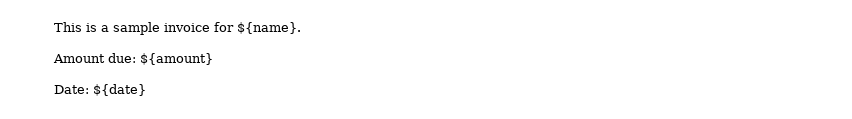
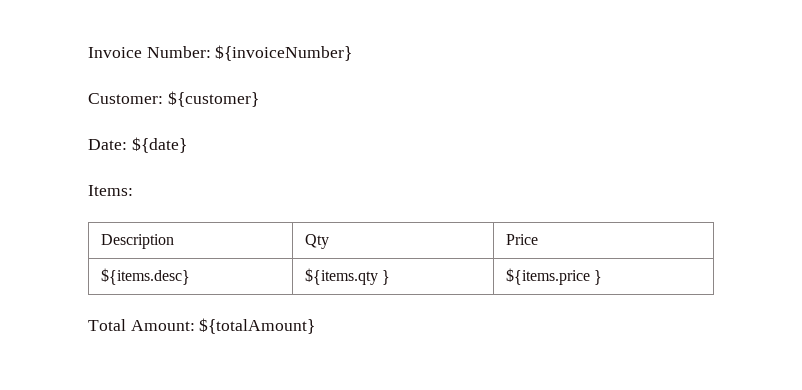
[54,22,301,35] [53,53,213,65] [54,84,146,96] This is a sample invoice for ${name}. // Amount due: ${amount} // Date: ${date} -> [88,45,353,61] [88,91,259,107] [88,137,187,153] [88,185,133,196] [101,234,175,249] [305,234,330,249] [506,234,539,245] [101,268,191,285] [305,268,391,285] [506,268,603,285] [88,318,316,334] Invoice Number: ${invoiceNumber} // Customer: ${customer} // Date: ${date} // Items: // Description | Qty | Price // ${items.desc} | ${items.qty } | ${items.price } // Total Amount: ${totalAmount}

